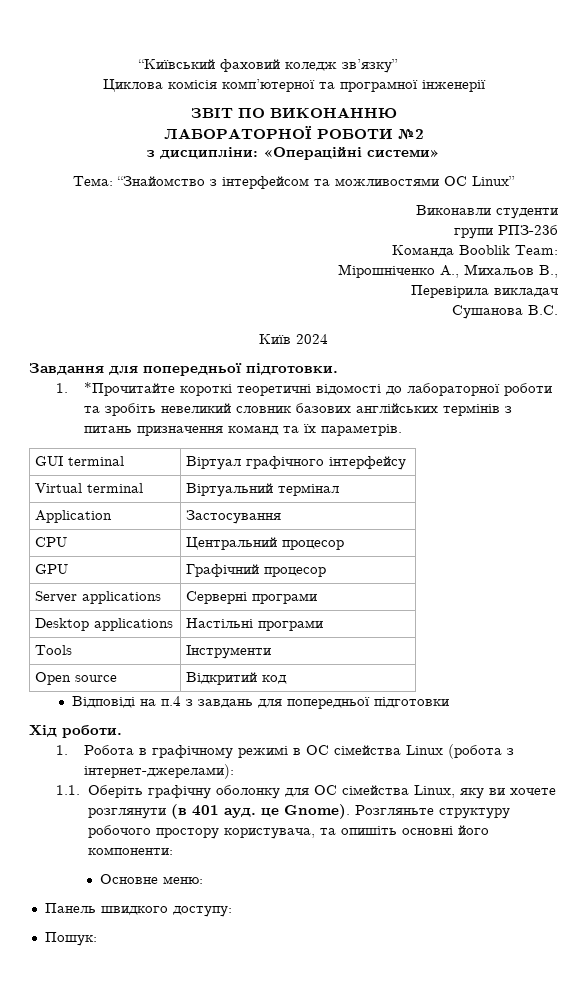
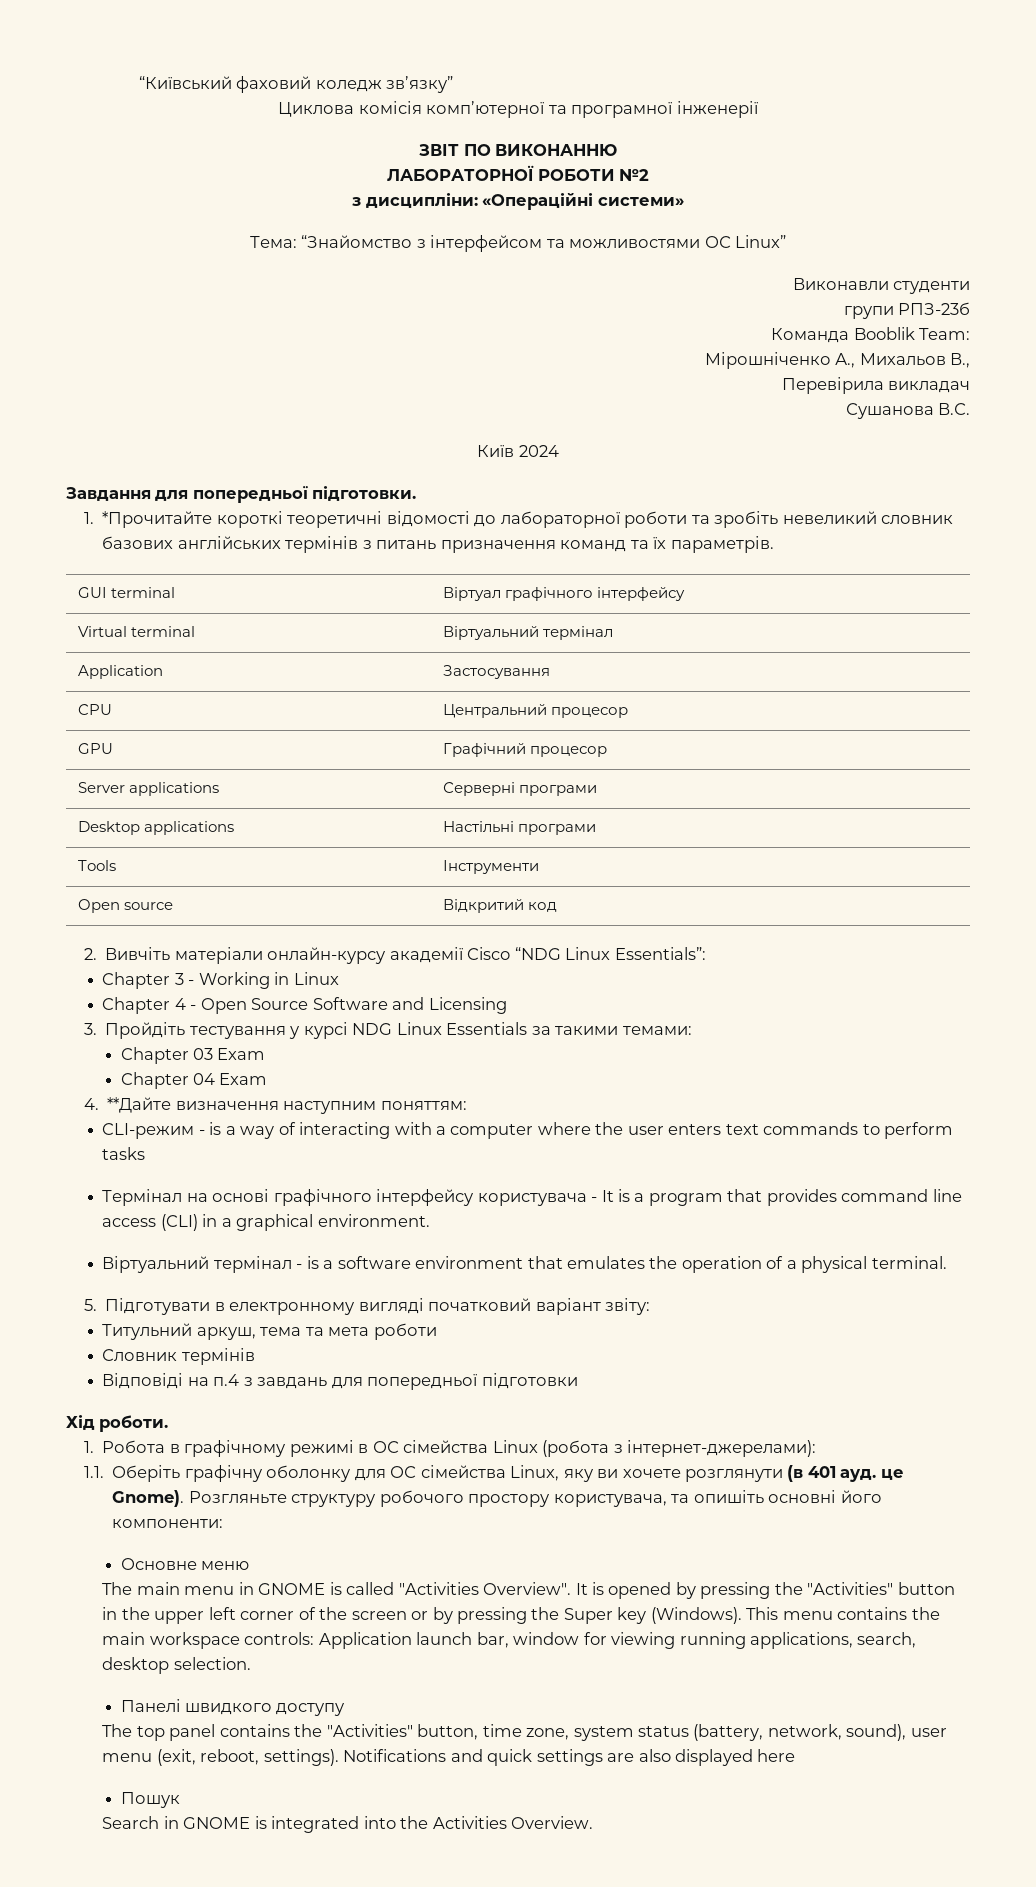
(288, 679) none -> [84,947,706,964] [102,972,339,989] [102,997,507,1014] [84,1022,692,1039] [120,1047,266,1064] [120,1072,268,1089] [84,1097,467,1114] [102,1122,954,1139] [102,1147,146,1160] [102,1189,962,1206] [102,1214,430,1231] [102,1256,947,1273] [84,1298,651,1315] [102,1323,437,1340] [102,1348,255,1365] // 2. Вивчіть матеріали онлайн-курсу академії Cisco “NDG Linux Essentials”: // Chapter 3 - Working in Linux // Chapter 4 - Open Source Software and Licensing // 3. Пройдіть тестування у курсі NDG Linux Essentials за такими темами: // Chapter 03 Exam // Chapter 04 Exam // 4. **Дайте визначення наступним поняттям: // CLI-режим - is a way of interacting with a computer where the user enters text commands to perform tasks // Термінал на основі графічного інтерфейсу користувача - It is a program that provides command line access (CLI) in a graphical environment. // Віртуальний термінал - is a software environment that emulates the operation of a physical terminal. // 5. Підготувати в електронному вигляді початковий варіант звіту: // Титульний аркуш, тема та мета роботи // Словник термінів
[162,876,203,884] [44,903,232,917] [44,932,97,946] меню: // Панель швидкого доступу: // Пошук: -> [201,1561,250,1570] [102,1582,955,1599] [102,1607,940,1624] [102,1632,917,1649] [102,1657,251,1674] [120,1699,346,1716] [102,1724,947,1741] [102,1749,796,1766] [120,1792,180,1808] [102,1816,594,1833] меню // The main menu in GNOME is called "Activities Overview". It is opened by pressing the "Activities" button in the upper left corner of the screen or by pressing the Super key (Windows). This menu contains the main workspace controls: Application launch bar, window for viewing running applications, search, desktop selection. // Панелі швидкого доступу // The top panel contains the "Activities" button, time zone, system status (battery, network, sound), user menu (exit, reboot, settings). Notifications and quick settings are also displayed here // Пошук // Search in GNOME is integrated into the Activities Overview.

